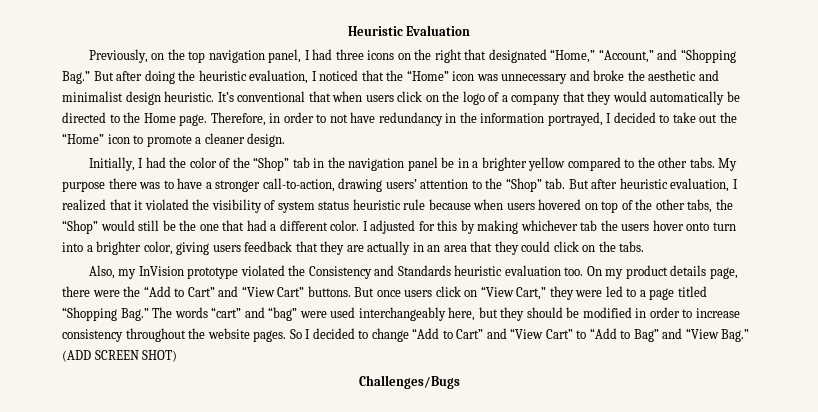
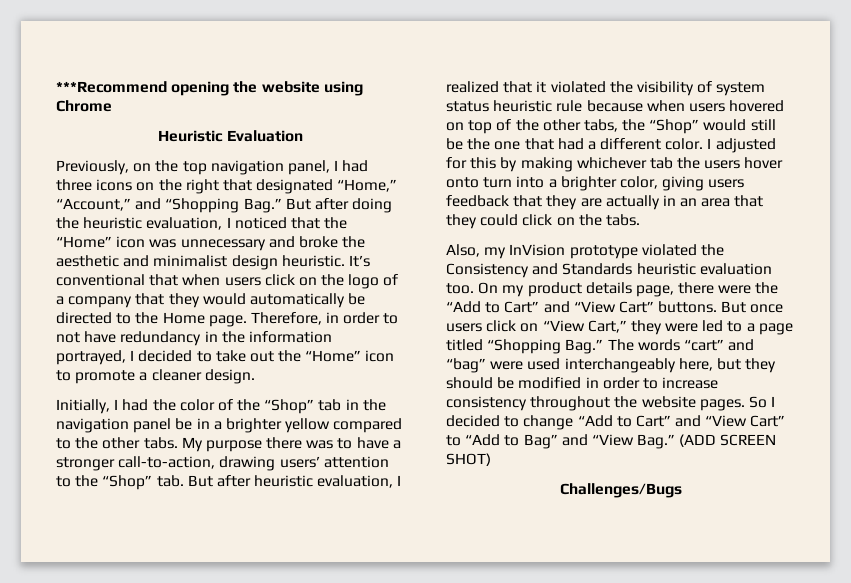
(347, 31) none -> [56,81,363,96] [56,100,112,112] ***Recommend opening the website using Chrome //

